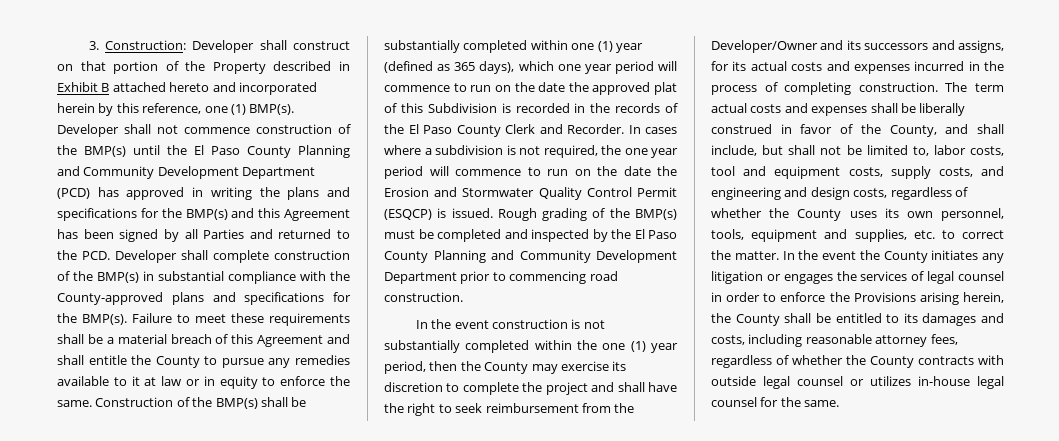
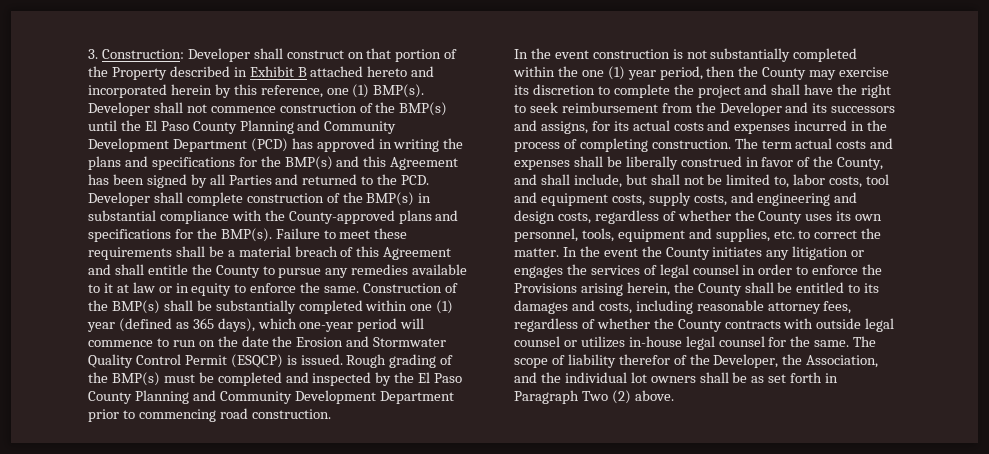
[557,61,677,74] [384,82,677,95] [384,103,678,113] [384,124,677,137] [384,145,678,158] one year period will commence to run on the date the approved plat of this Subdivision is recorded in the records of the El Paso County Clerk and Recorder. In cases where a subdivision is not required, the one year -> [299,322,354,332] one-year
[711,40,818,53] Developer/Owner -> [719,102,782,116] Developer
(840, 403) none -> [853,336,877,347] [514,354,879,368] [514,372,839,383] [514,390,674,404] The scope of liability therefor of the Developer, the Association, and the individual lot owners shall be as set forth in Paragraph Two (2) above.

